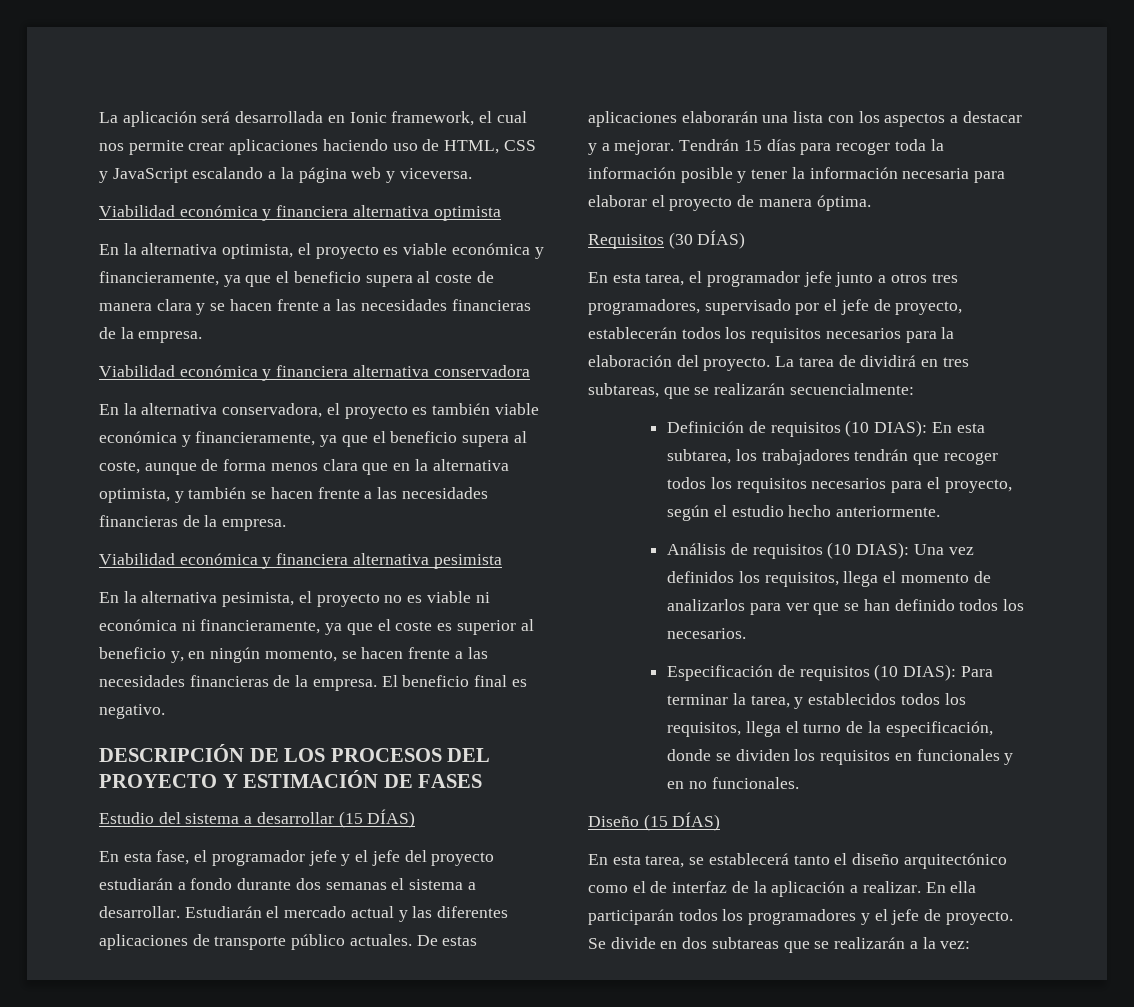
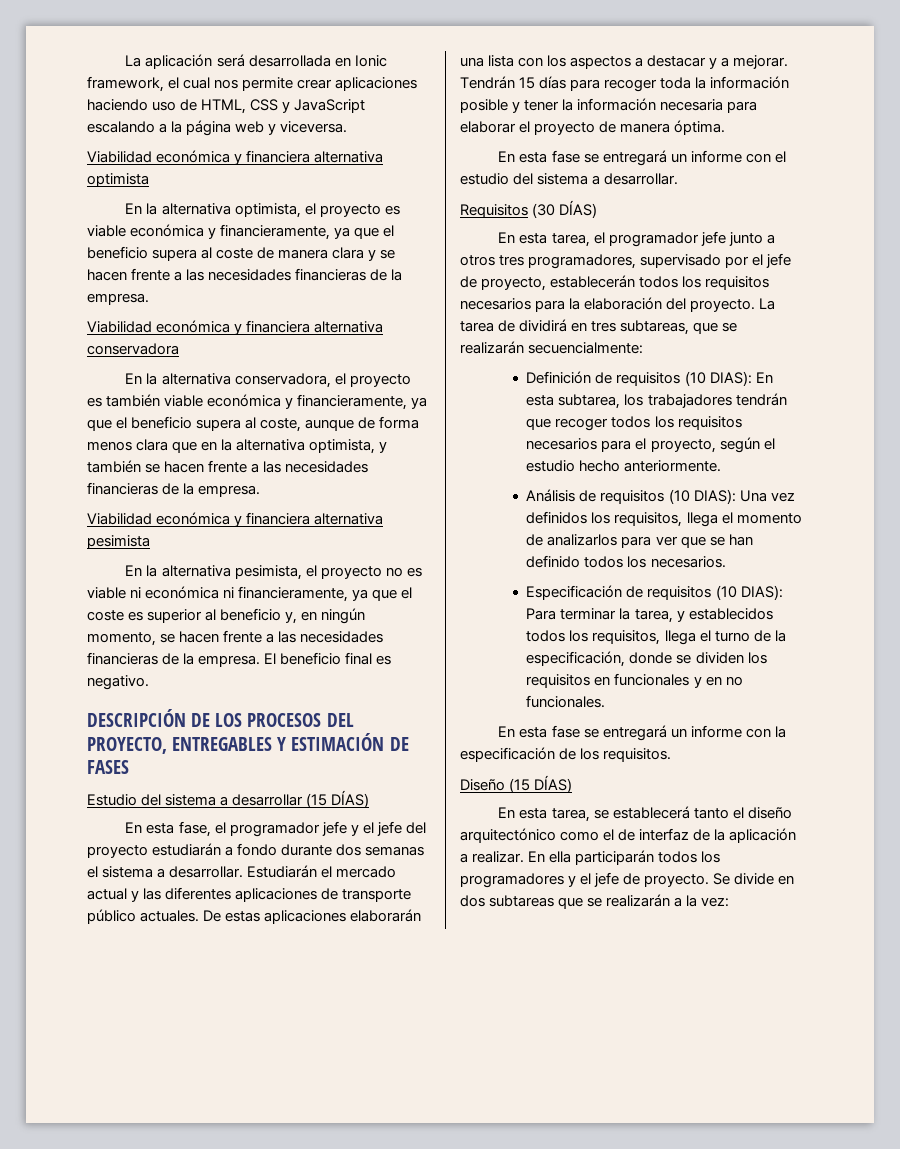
[99,774,217,788] PROYECTO -> [87,737,273,754] PROYECTO, ENTREGABLES
(871, 203) none -> [498,150,786,166] [460,173,679,185] // En esta fase se entregará un informe con el estudio del sistema a desarrollar.
(799, 783) none -> [498,725,786,741] [460,747,672,762] // En esta fase se entregará un informe con la especificación de los requisitos.

